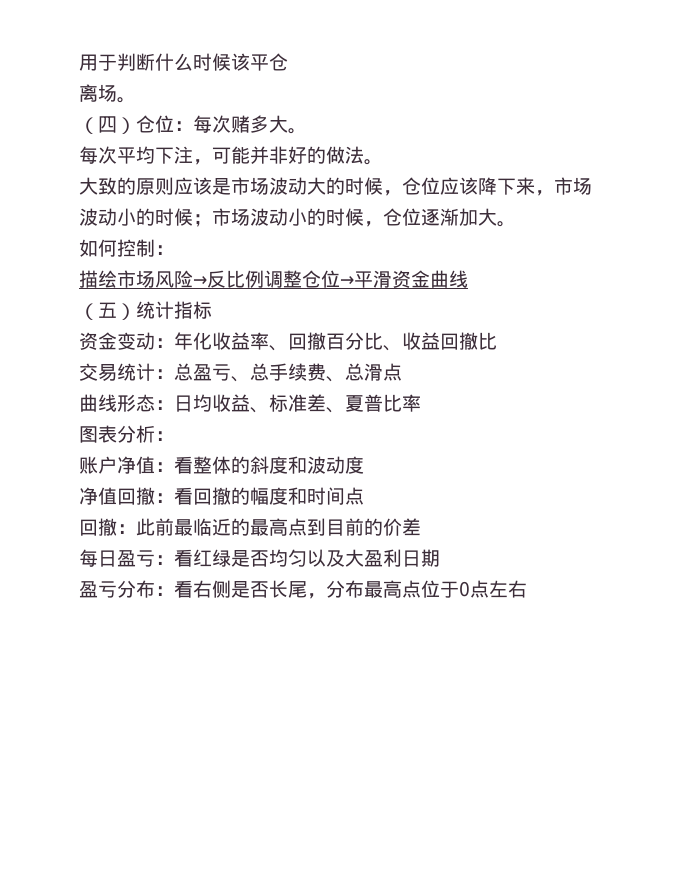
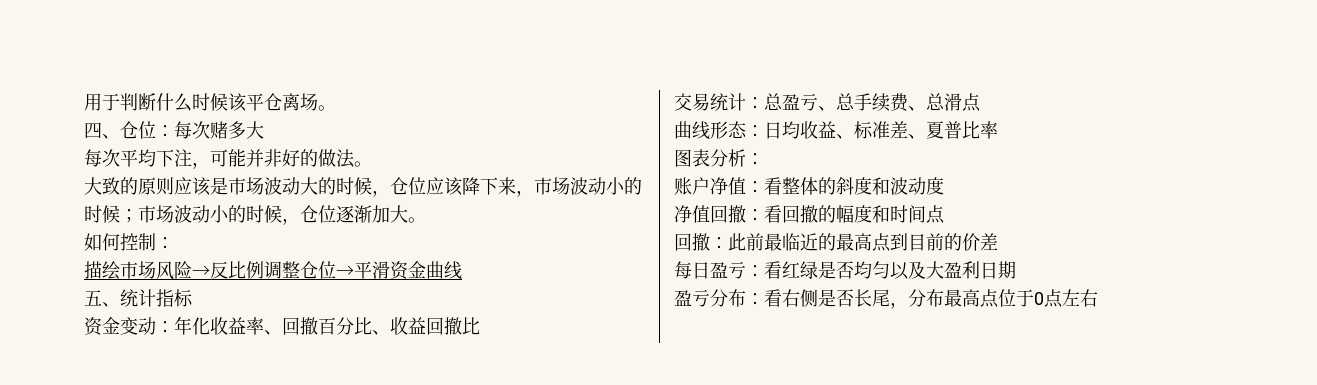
(288, 62) // -> (282, 102) none
[79,116,136,134] （四） -> [84,122,120,139] 四、
[288,128,307,134] 。 -> (264, 130) none
[79,302,136,320] （五） -> [84,290,120,307] 五、

